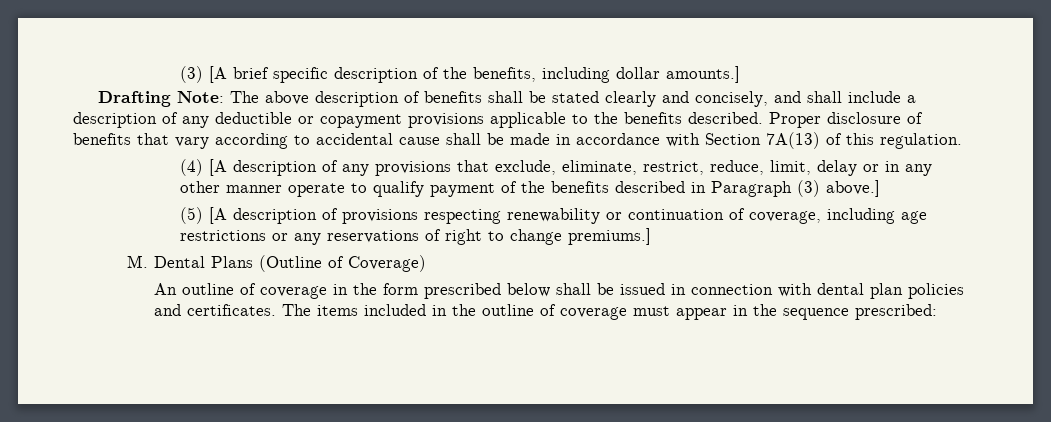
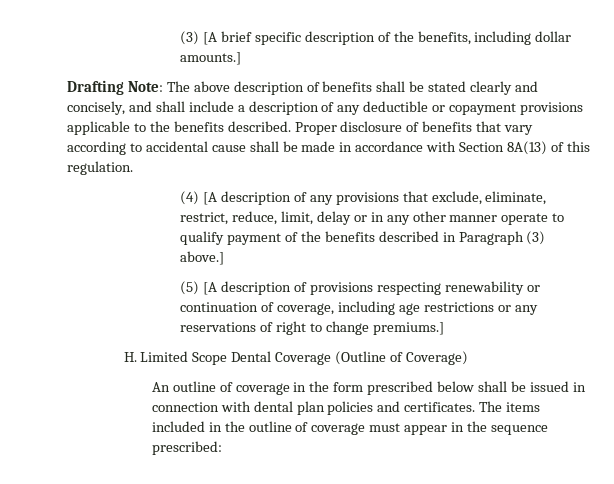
[766,132,820,149] 7A(13) -> [507,141,548,155] 8A(13)
[126,255,253,268] M. Dental Plans -> [123,351,332,365] H. Limited Scope Dental Coverage

